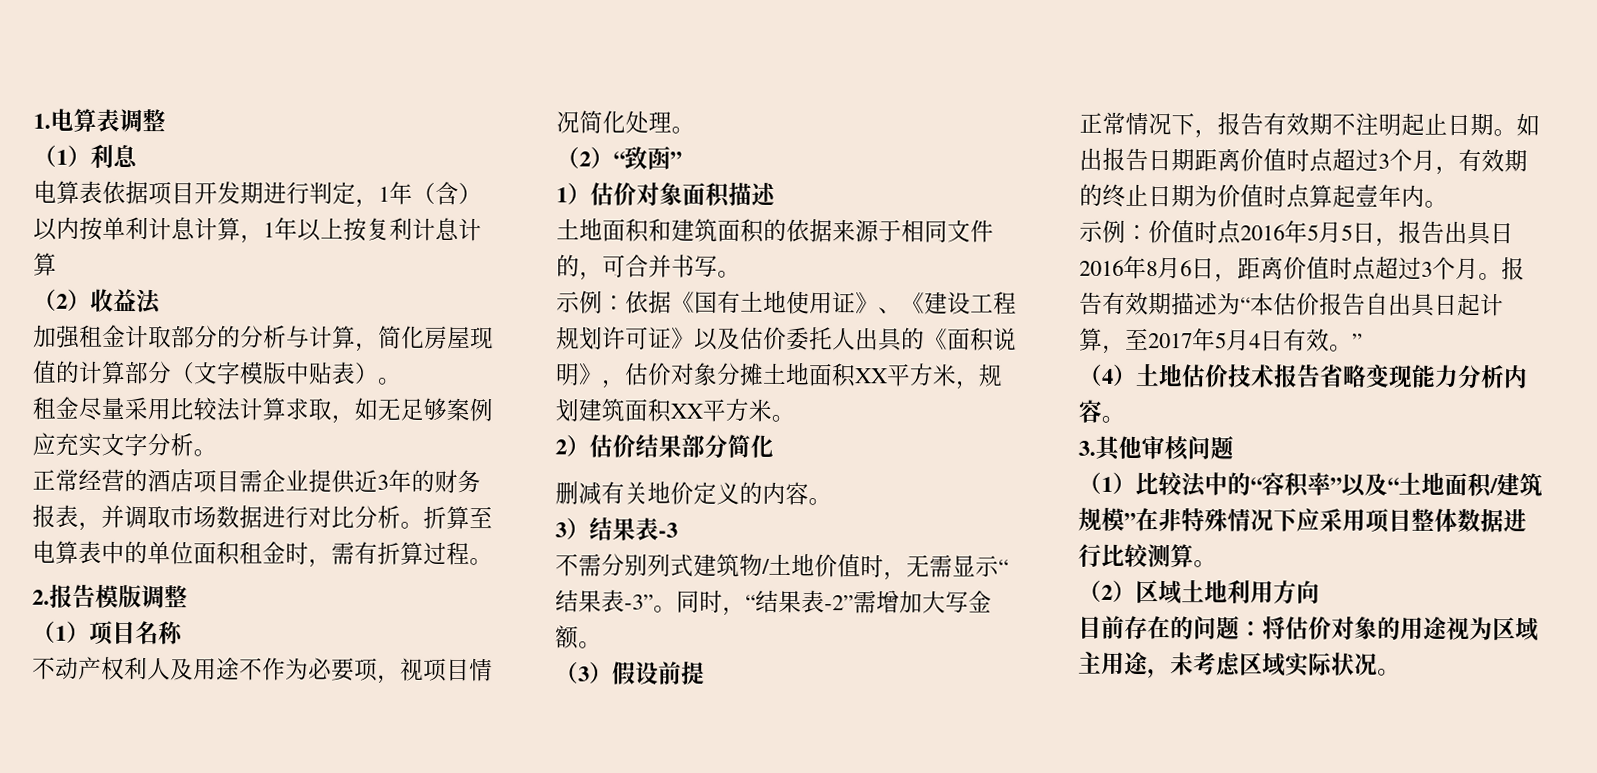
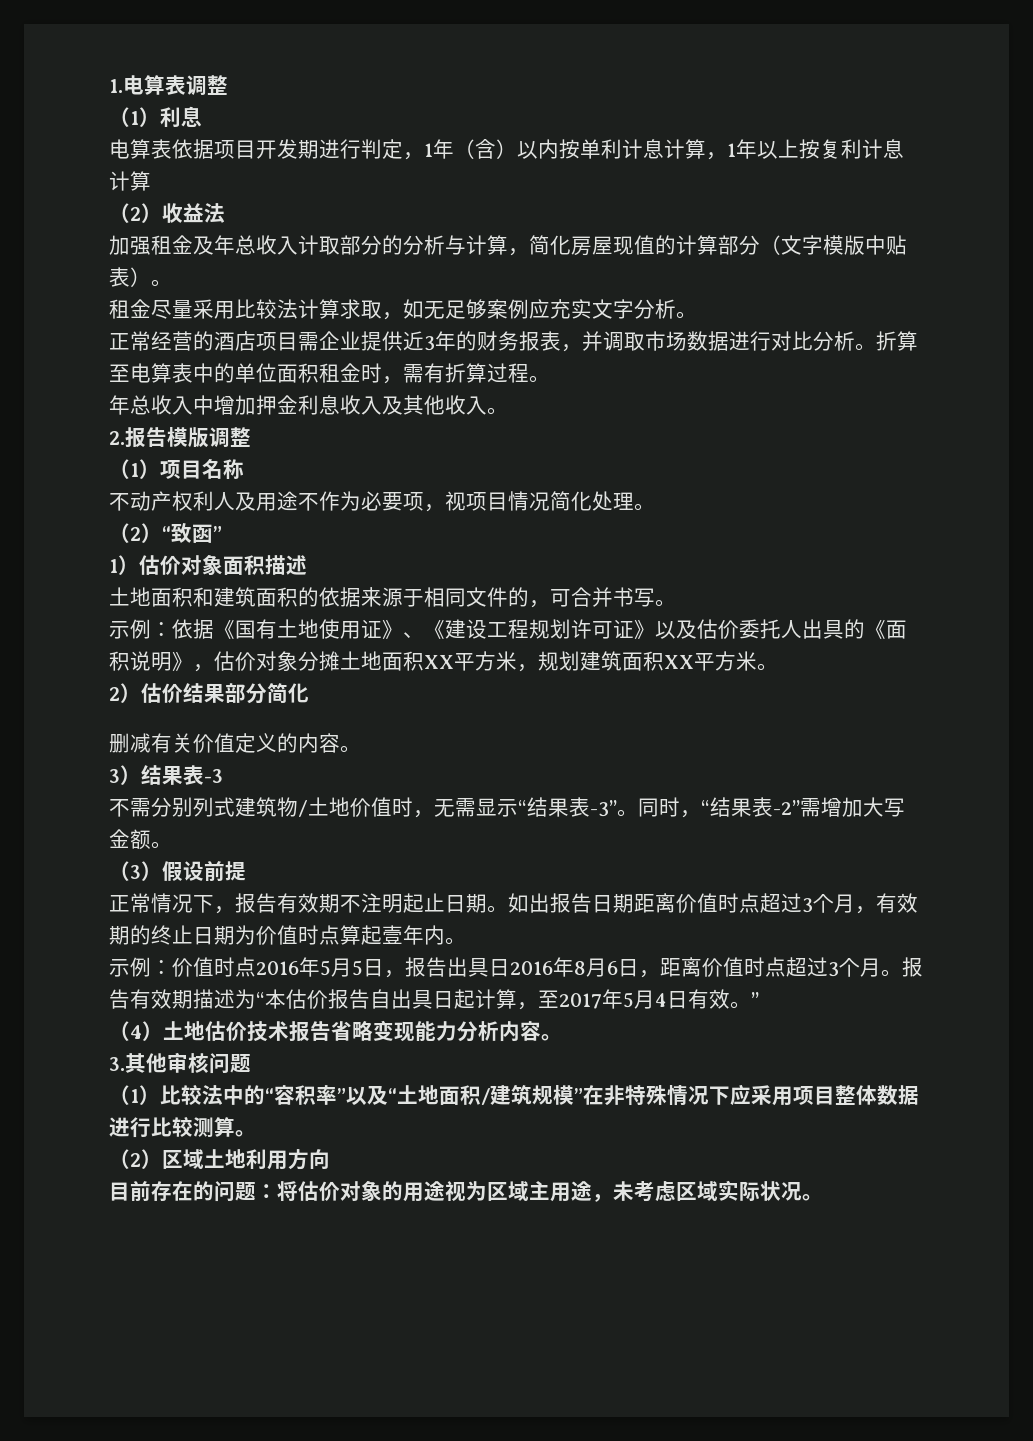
(126, 336) none -> [193,235,298,255] 及年总收入
(493, 562) none -> [109,395,508,415] // 年总收入中增加押金利息收入及其他收入。
[647,481,694,505] 地价 -> [193,733,235,753] 价值

